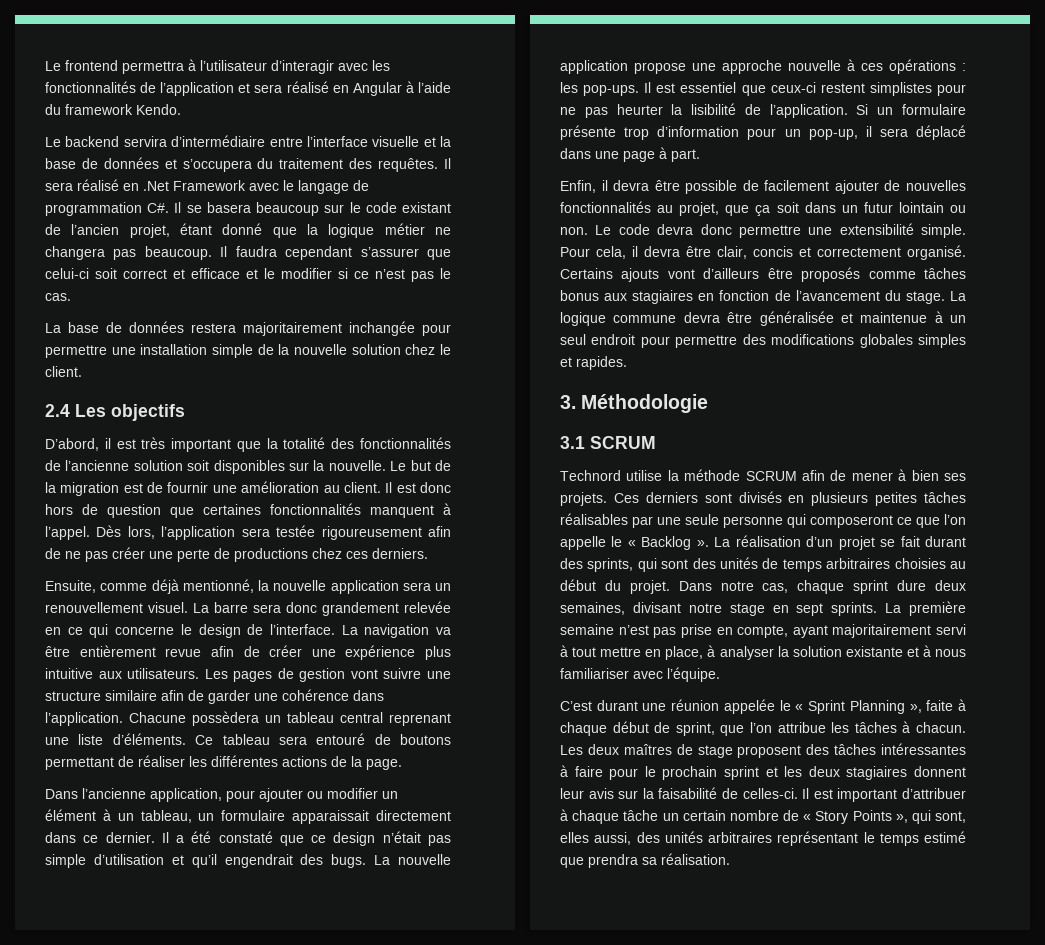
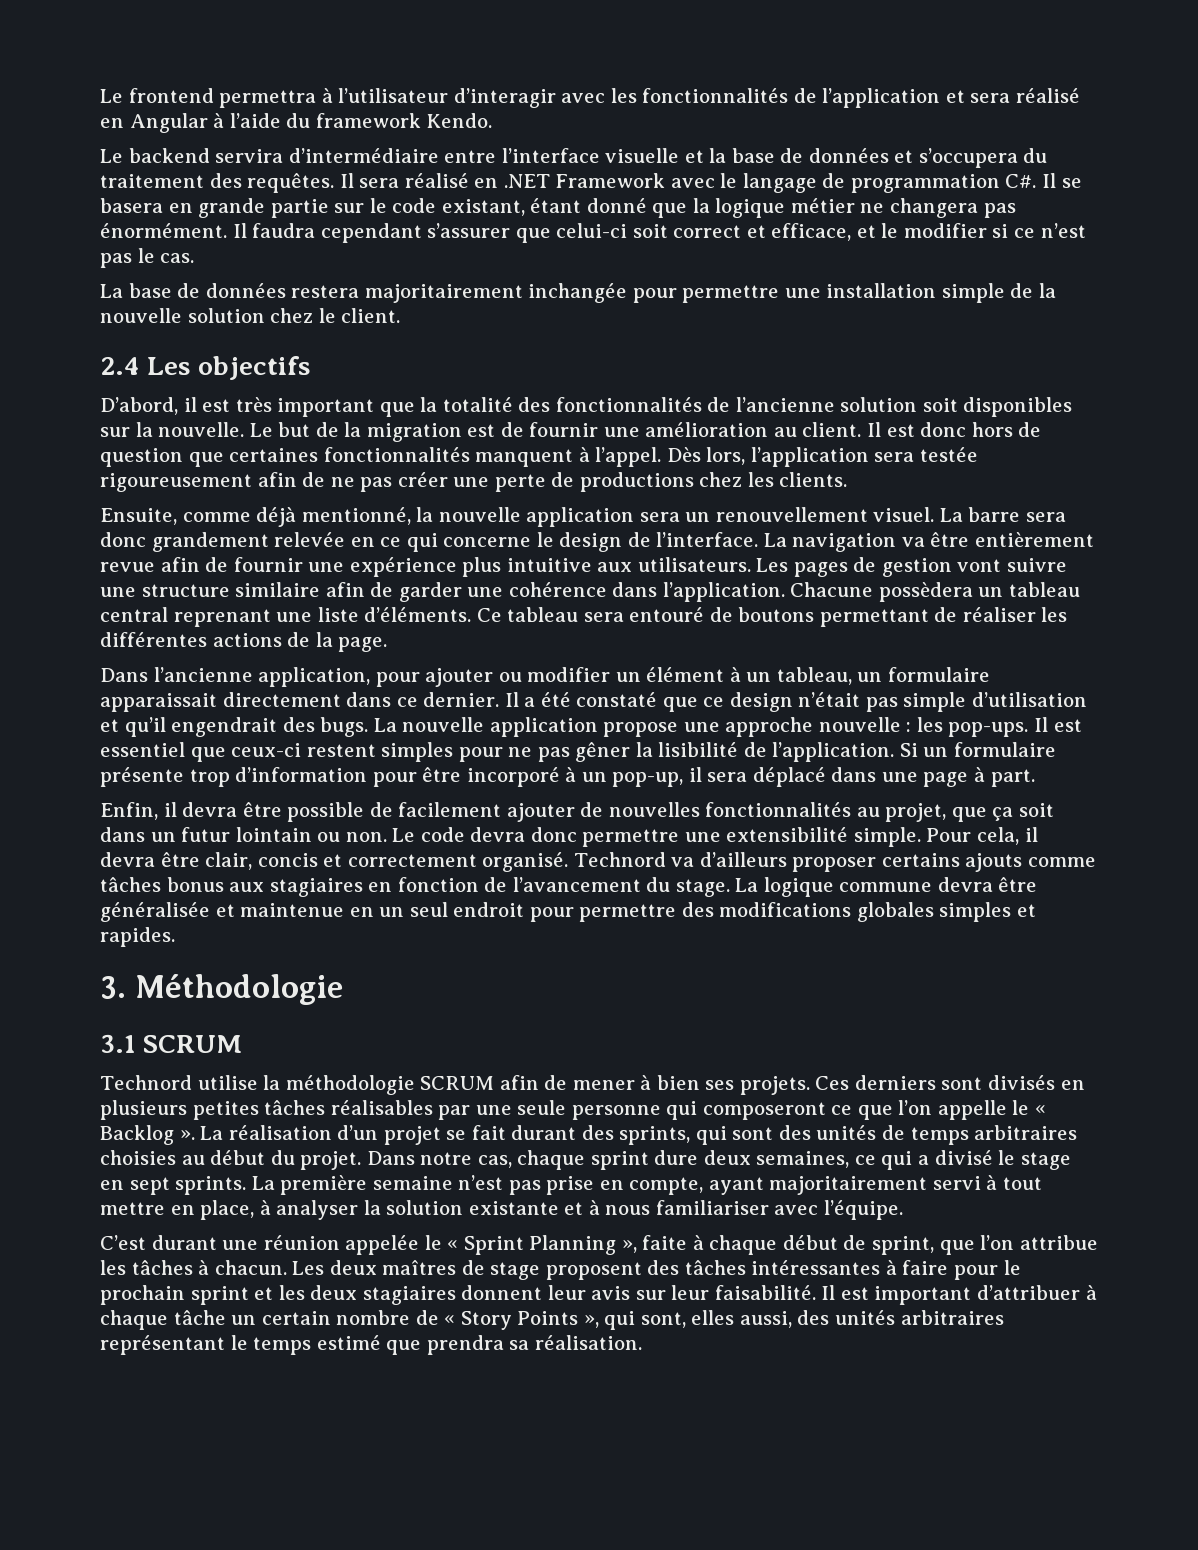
[143,181,169,191] .Net -> [503,174,550,188] .NET
[256,202,452,216] [45,224,170,238] beaucoup sur le code existant de l’ancien projet, -> [168,198,525,218] en grande partie sur le code existant,
[144,246,212,260] beaucoup. -> [100,223,227,238] énormément.
[191,268,240,279] efficace -> [771,223,852,241] efficace,
[346,548,428,559] ces derniers. -> [747,472,848,487] les clients.
[269,645,303,657] créer -> [233,557,303,572] fournir
[847,59,956,74] à ces opérations -> (901, 724) none
[869,82,932,96] simplistes -> [381,742,454,762] simples
[616,104,663,115] heurter -> [575,742,631,762] gêner
(777, 134) none -> [422,767,577,787] être incorporé à
[560,267,861,282] Certains ajouts vont d’ailleurs être proposés -> [573,852,1023,872] Technord va d’ailleurs proposer certains ajouts
[934,311,943,323] à -> [349,907,374,917] en
[684,469,741,481] méthode -> [285,1075,415,1095] méthodologie
[632,602,722,613] divisant notre -> [854,1150,1016,1170] ce qui a divisé le
[642,787,798,799] la faisabilité de celles-ci. -> [671,1285,816,1300] leur faisabilité.

